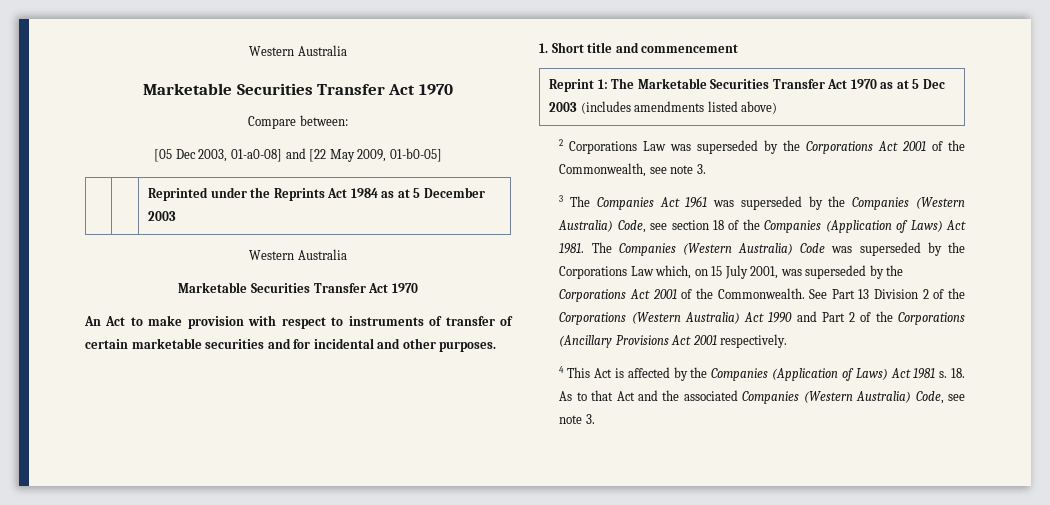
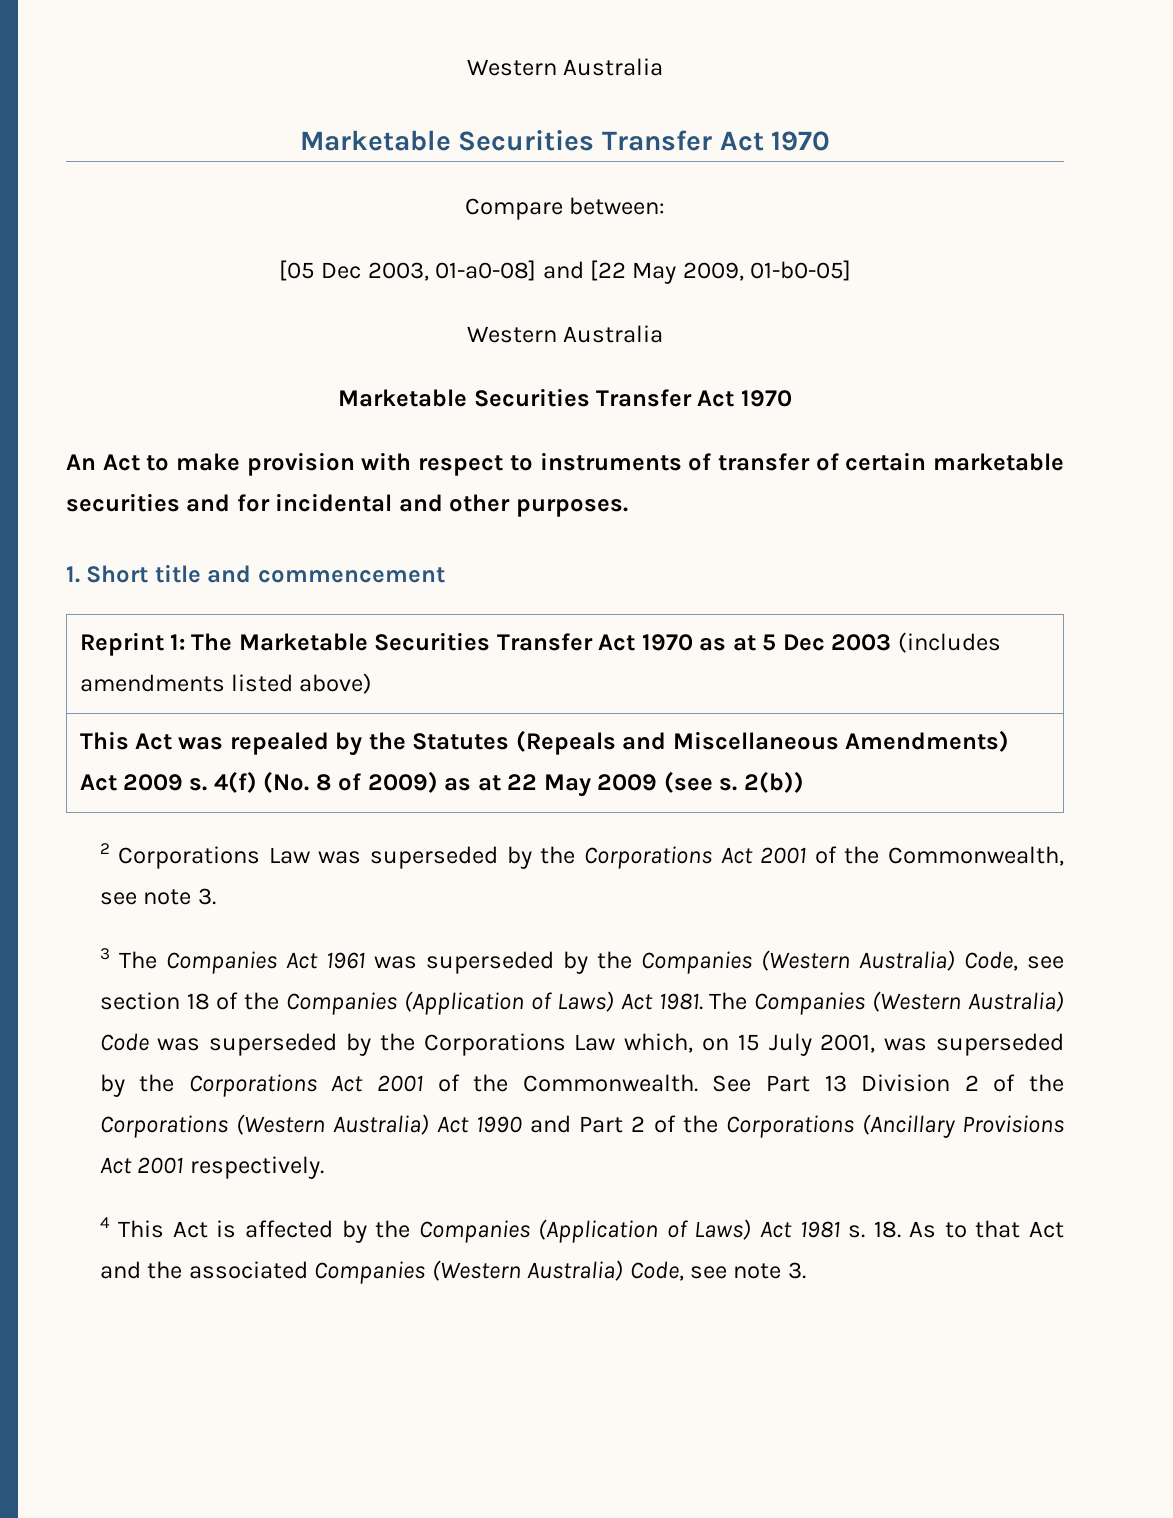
[148,187,485,201] [148,211,177,221] // | | Reprinted under the Reprints Act 1984 as at 5 December 2003 -> (852, 270) none
(778, 107) none -> [79,730,1010,756] [79,771,804,797] // This Act was repealed by the Statutes (Repeals and Miscellaneous Amendments) Act 2009 s. 4(f) (No. 8 of 2009) as at 22 May 2009 (see s. 2(b))

